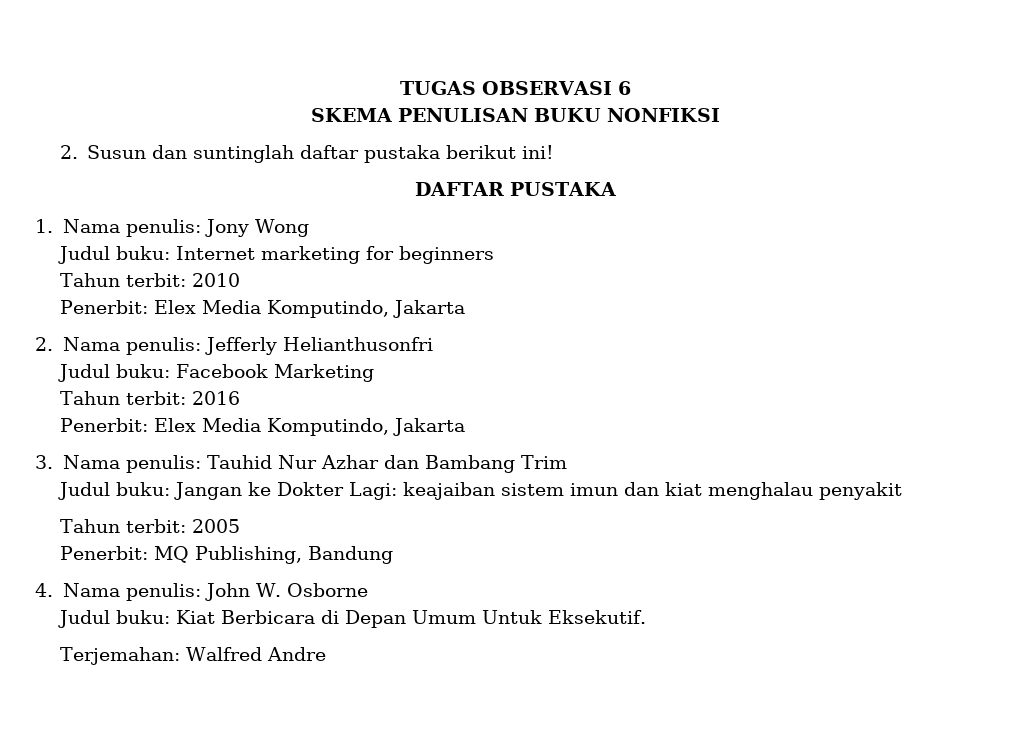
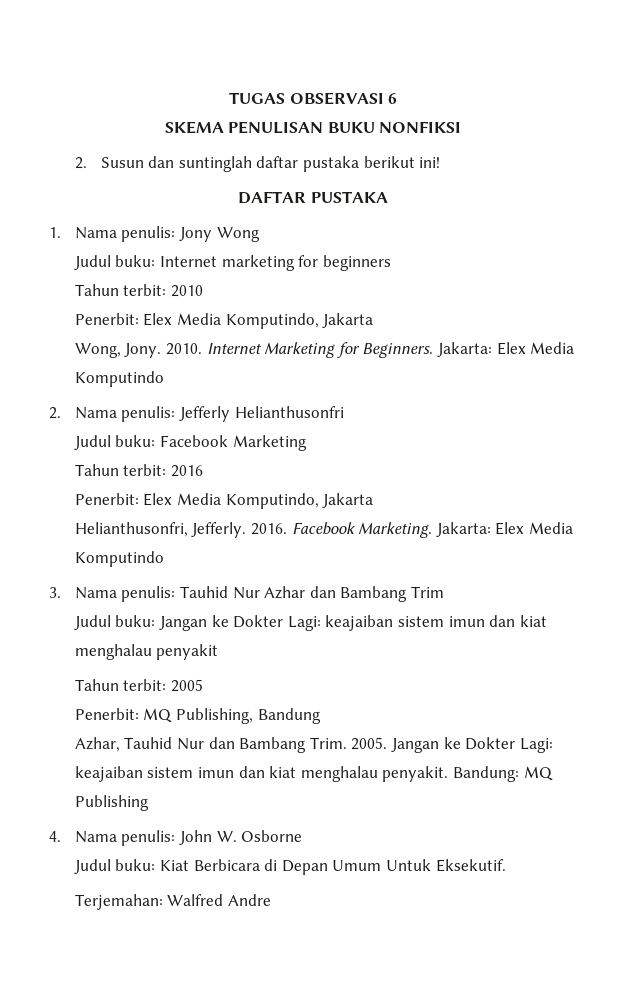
(465, 309) none -> [74,342,575,358] [74,371,164,387] // Wong, Jony. 2010. Internet Marketing for Beginners. Jakarta: Elex Media Komputindo
(465, 427) none -> [74,522,573,538] [74,551,164,567] // Helianthusonfri, Jefferly. 2016. Facebook Marketing. Jakarta: Elex Media Komputindo
(393, 555) none -> [74,737,553,753] [74,766,553,782] [74,795,149,811] // Azhar, Tauhid Nur dan Bambang Trim. 2005. Jangan ke Dokter Lagi: keajaiban sistem imun dan kiat menghalau penyakit. Bandung: MQ Publishing

